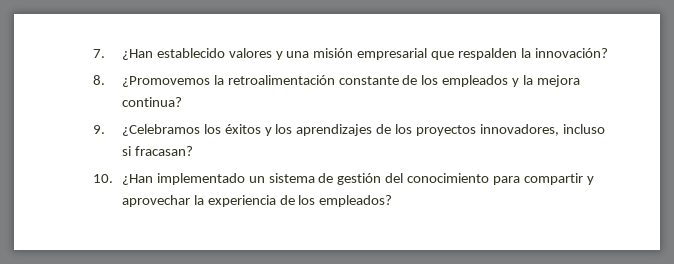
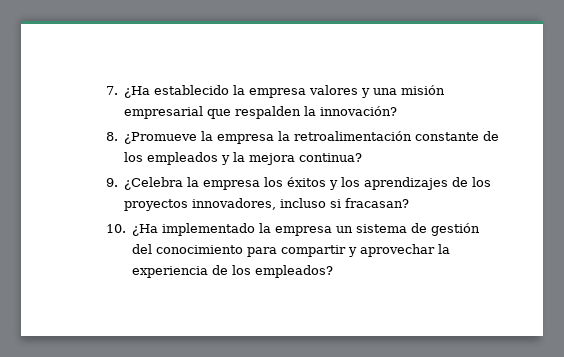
[121,48,225,60] ¿Han establecido -> [123,85,306,98] ¿Ha establecido la empresa
[121,76,210,87] ¿Promovemos -> [123,131,274,144] ¿Promueve la empresa
[121,124,200,136] ¿Celebramos -> [123,177,260,190] ¿Celebra la empresa
[121,173,245,185] ¿Han implementado -> [131,223,332,236] ¿Ha implementado la empresa

